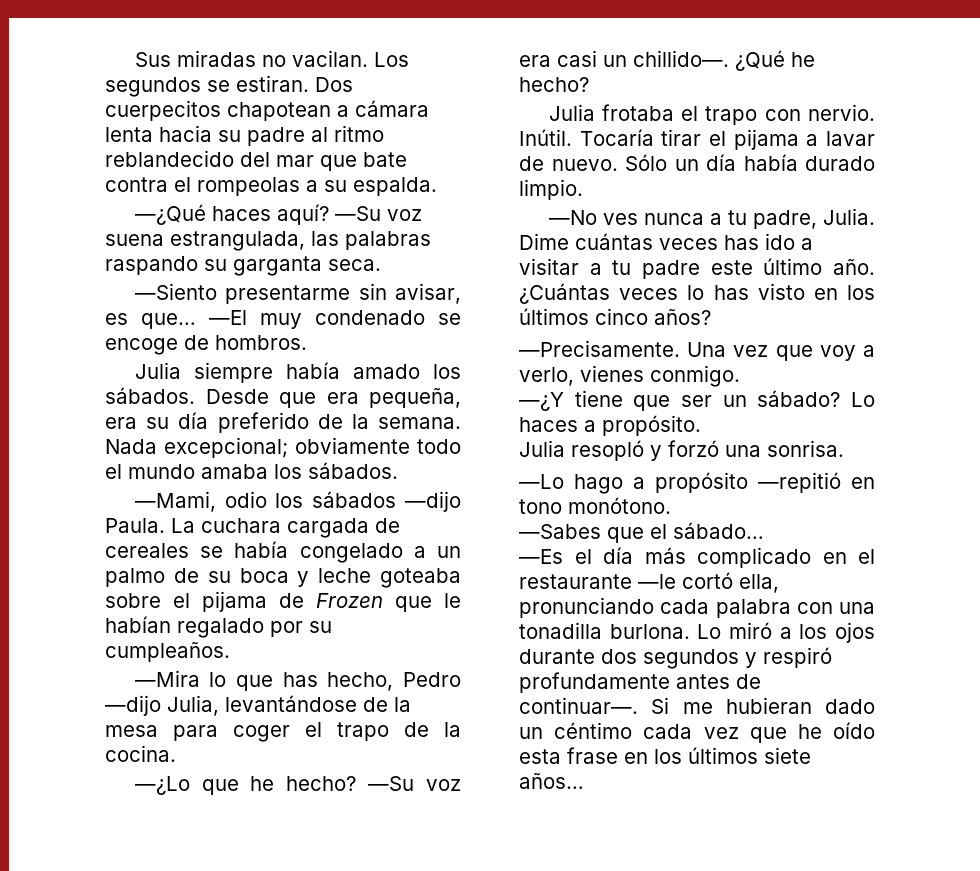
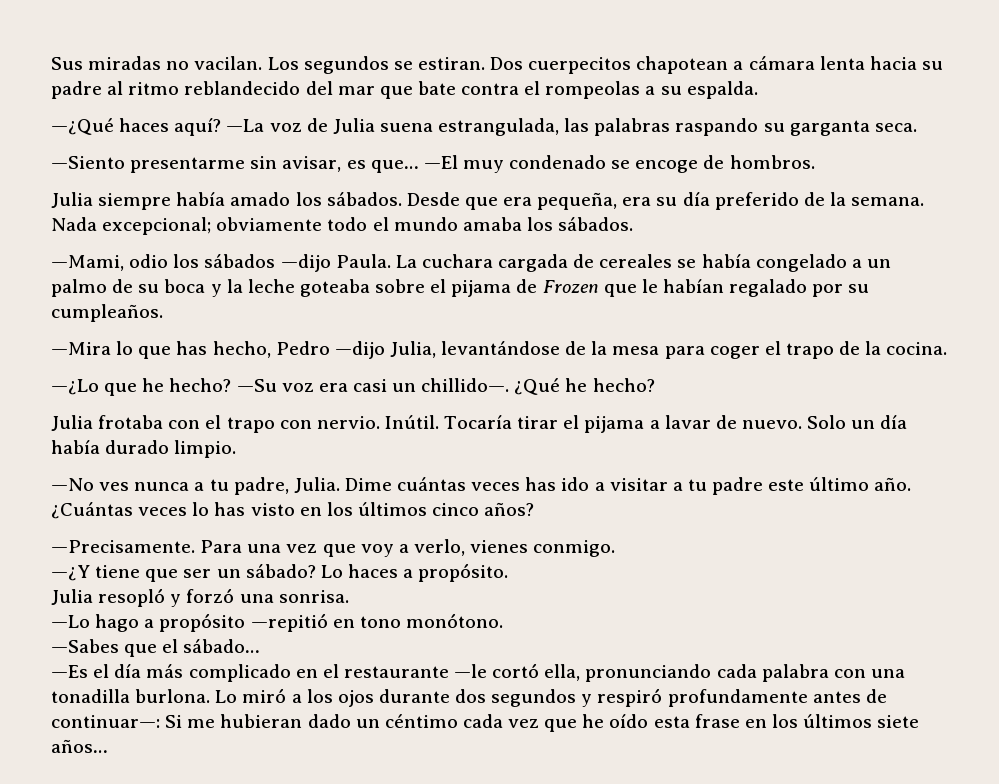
[334,206,422,221] —Su voz -> [226,118,375,134] —La voz de Julia
(310, 579) none -> [226,279,243,293] la
(674, 112) none -> [168,420,201,429] con
[625,154,667,171] Sólo -> [807,415,847,429] Solo
[687,342,727,357] Una -> [200,540,282,553] Para una
[519,697,638,714] continuar—. -> [51,715,160,728] continuar—:

